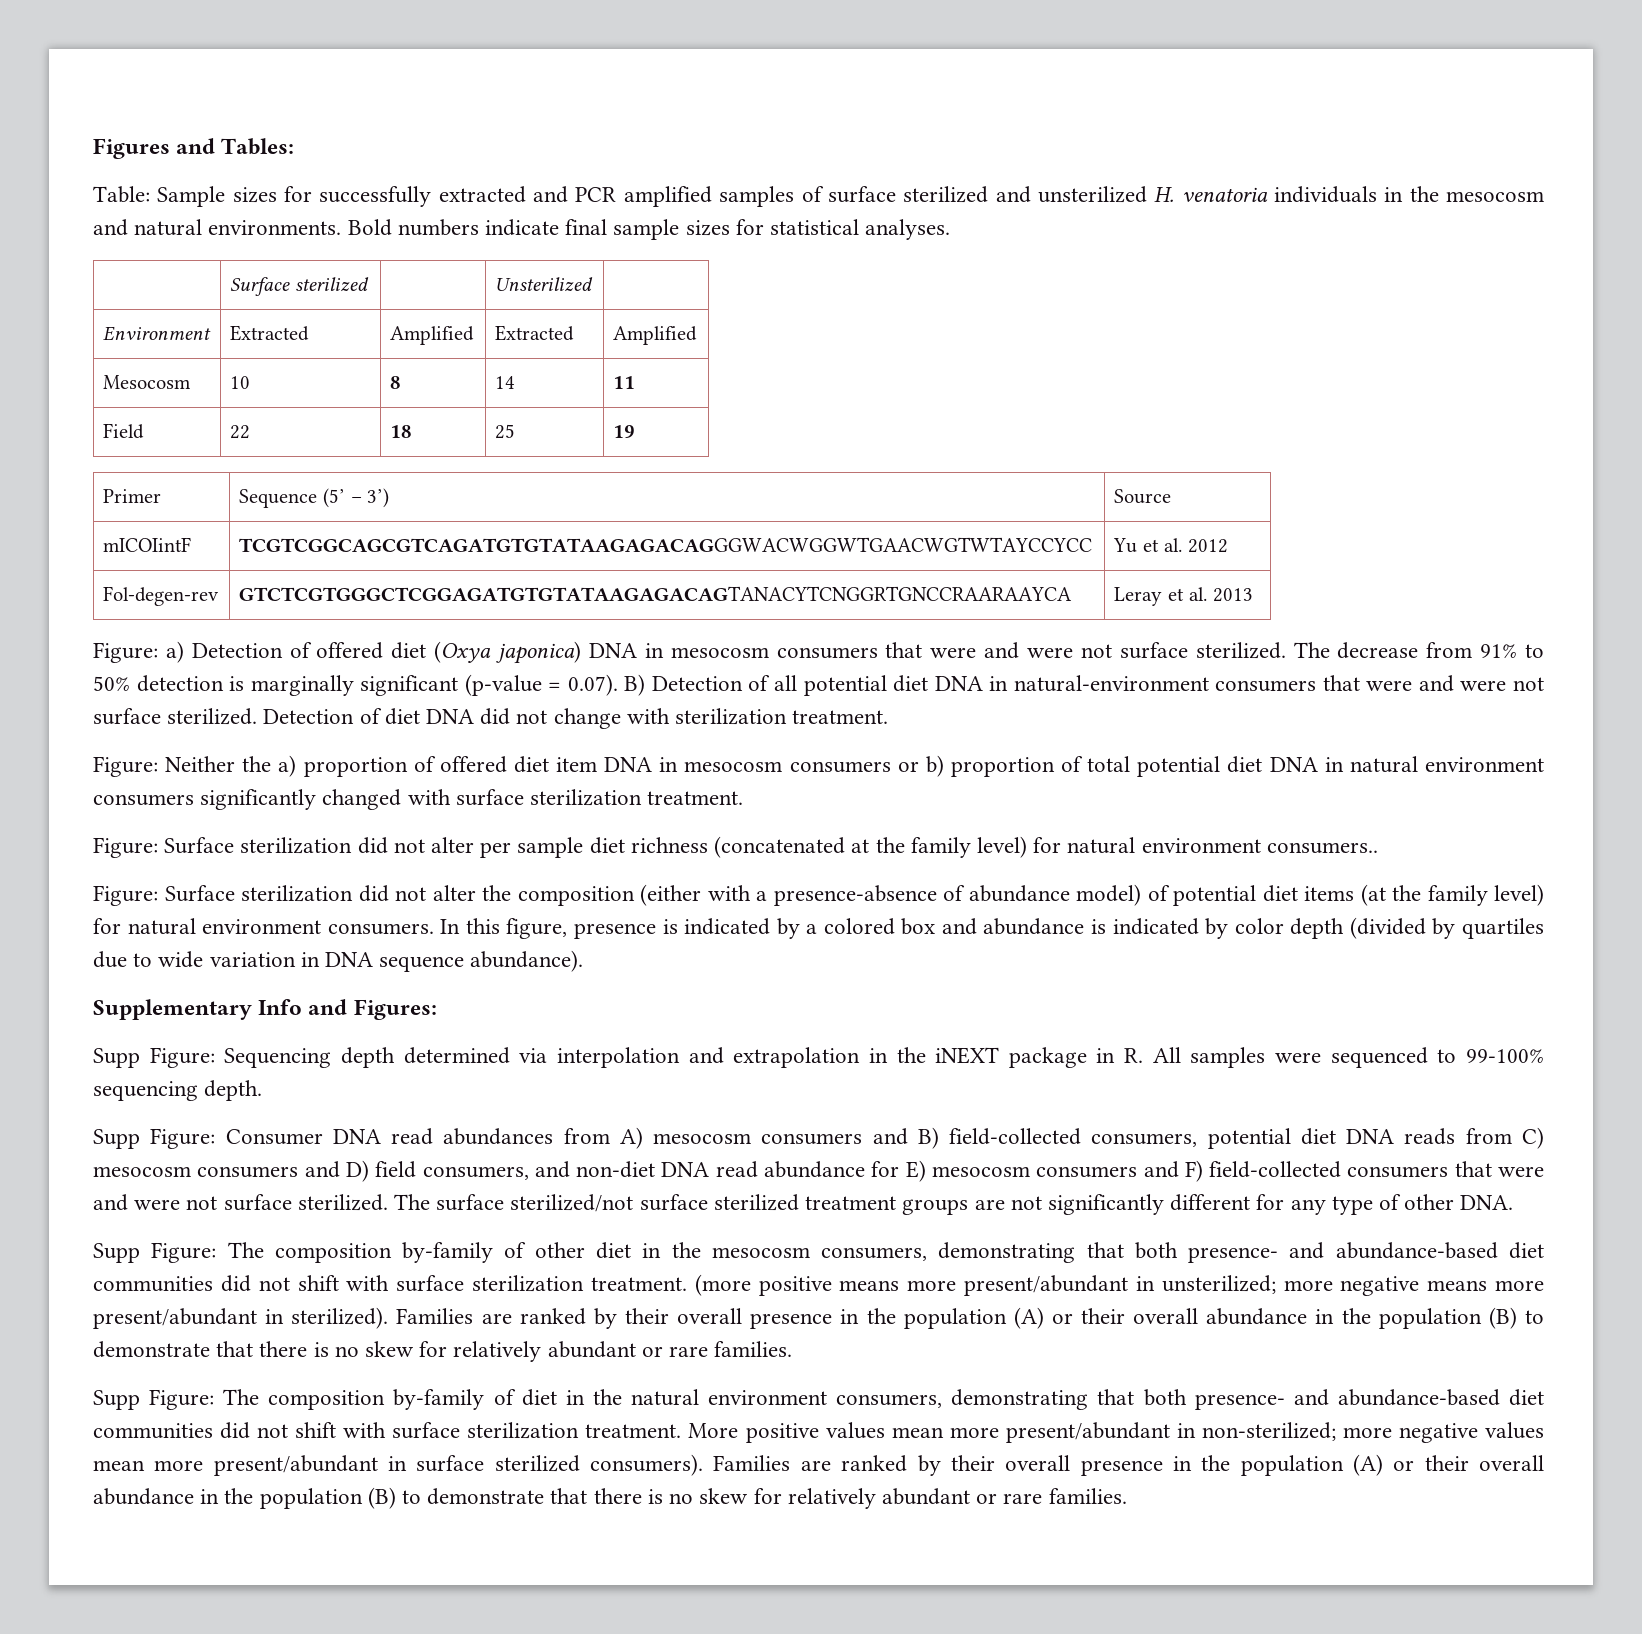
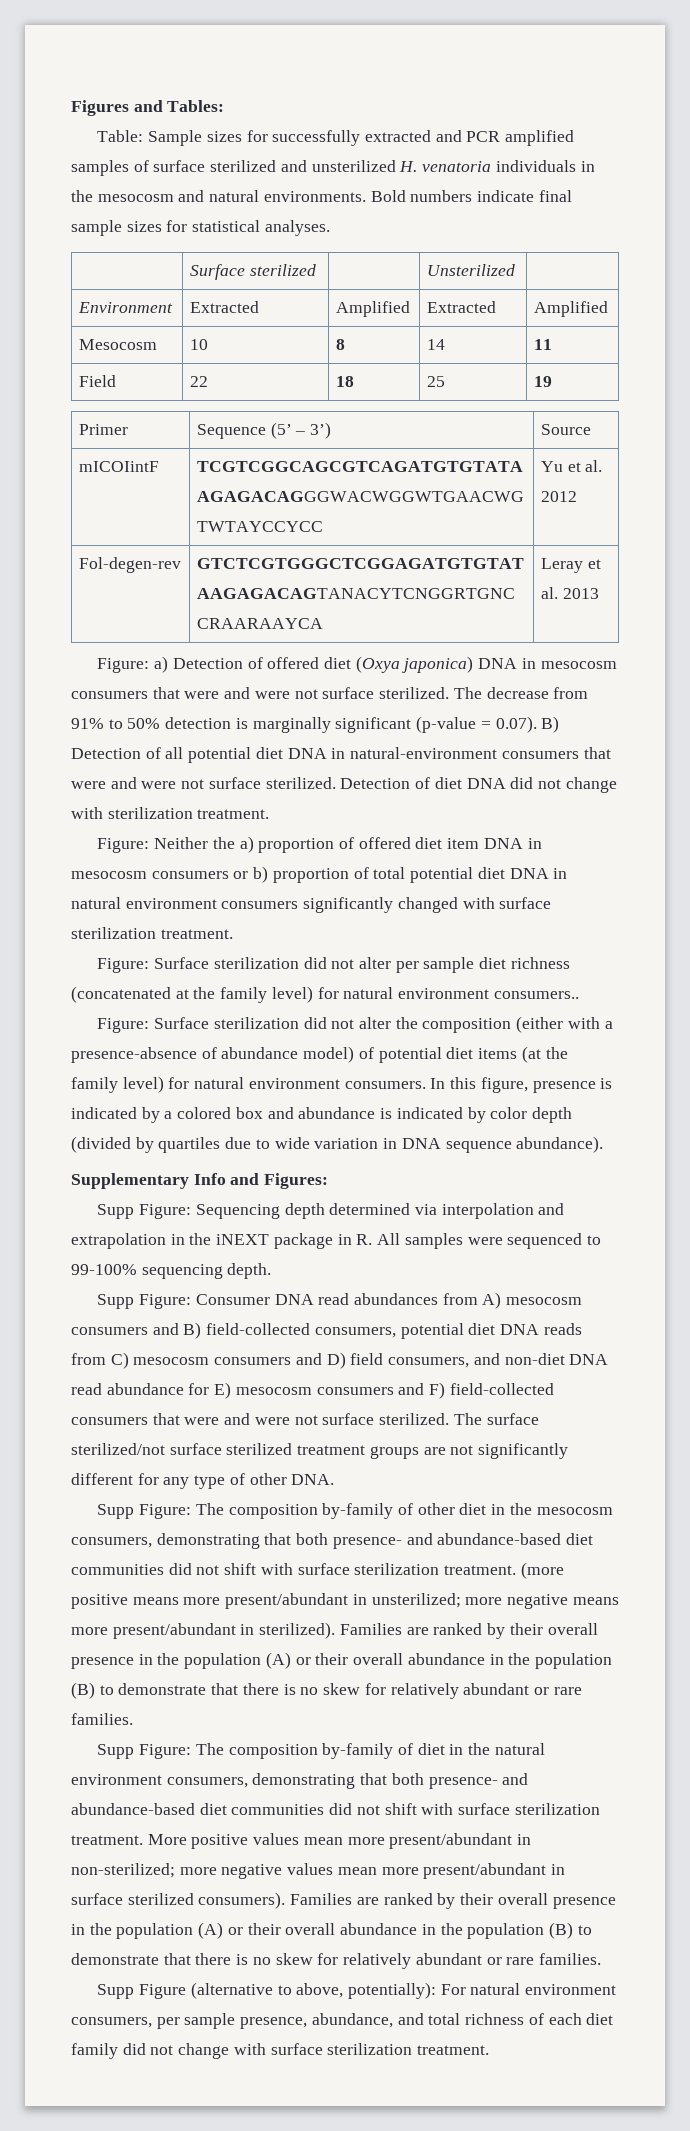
(1127, 1496) none -> [97,1982,617,1999] [71,2013,614,2029] [71,2043,490,2059] // Supp Figure (alternative to above, potentially): For natural environment consumers, per sample presence, abundance, and total richness of each diet family did not change with surface sterilization treatment.

